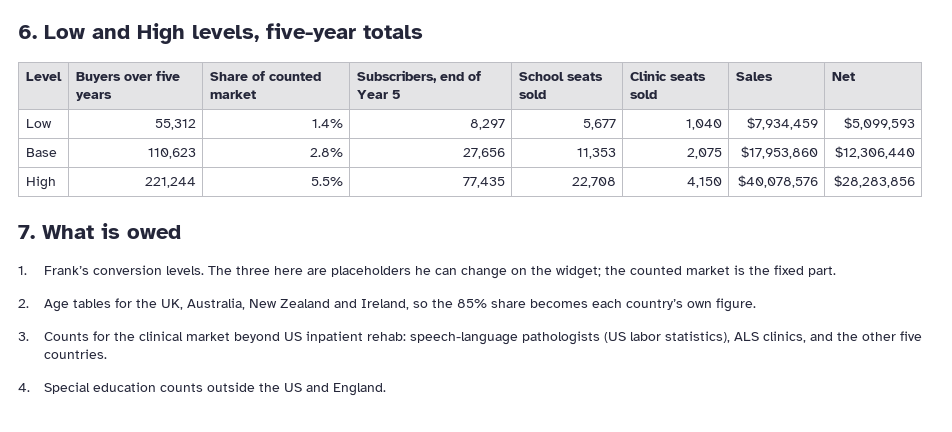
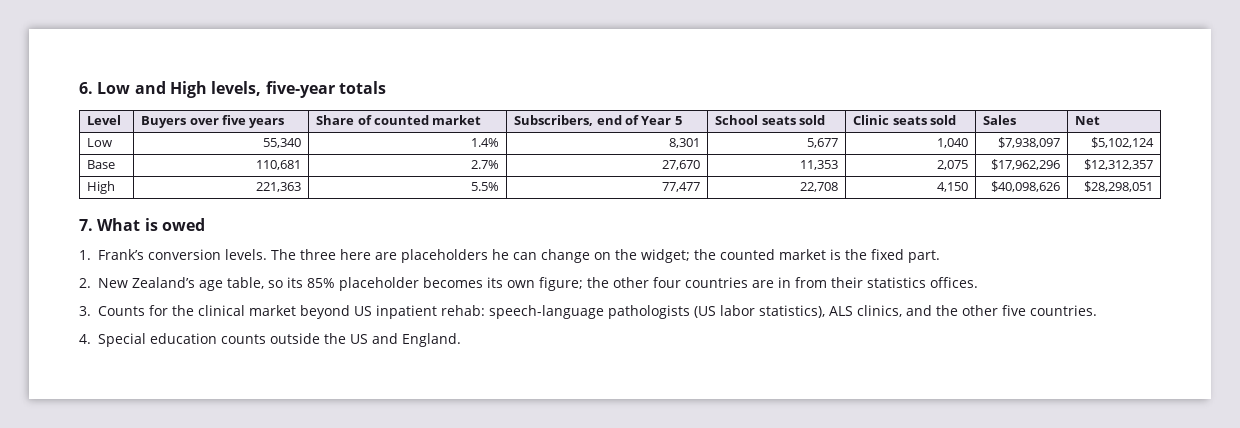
[154,119,196,130] 55,312 -> [262,138,301,148] 55,340
[469,119,505,130] 8,297 -> [668,138,700,148] 8,301
[746,117,818,130] [843,117,915,130] $7,934,459 | $5,099,593 -> [997,137,1060,148] [1090,137,1154,148] $7,938,097 | $5,102,124
[147,148,196,159] [309,148,343,157] [462,148,505,159] 110,623 | 2.8% | 27,656 -> [255,160,301,170] [470,160,499,169] [661,160,700,170] 110,681 | 2.7% | 27,670
[740,146,818,159] [834,146,915,159] $17,953,860 | $12,306,440 -> [990,159,1060,170] [1083,159,1153,170] $17,962,296 | $12,312,357
[144,177,196,188] 221,244 -> [255,182,301,192] 221,363
[462,177,505,188] 77,435 -> [661,182,700,192] 77,477
[737,175,818,188] [833,175,915,188] $40,078,576 | $28,283,856 -> [990,181,1060,192] [1083,181,1153,192] $40,098,626 | $28,298,051
[43,298,756,312] Age tables for the UK, Australia, New Zealand and Ireland, so the 85% share becomes each country’s own figure. -> [98,277,978,291] New Zealand’s age table, so its 85% placeholder becomes its own figure; the other four countries are in from their statistics offices.

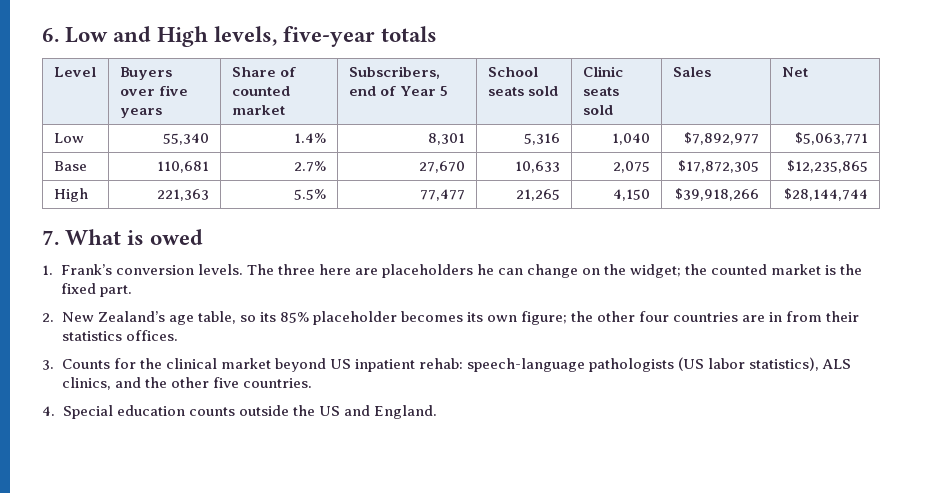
[806,138,838,148] 5,677 -> [524,133,561,145] 5,316
[997,137,1060,148] [1090,137,1154,148] $7,938,097 | $5,102,124 -> [684,132,760,145] [795,132,869,145] $7,892,977 | $5,063,771
[799,160,838,170] 11,353 -> [515,161,561,173] 10,633
[990,159,1060,170] [1083,159,1153,170] $17,962,296 | $12,312,357 -> [678,160,760,173] [787,160,869,173] $17,872,305 | $12,235,865
[799,182,838,192] 22,708 -> [516,189,561,201] 21,265
[990,181,1060,192] [1083,181,1153,192] $40,098,626 | $28,298,051 -> [675,188,760,201] [784,188,869,201] $39,918,266 | $28,144,744

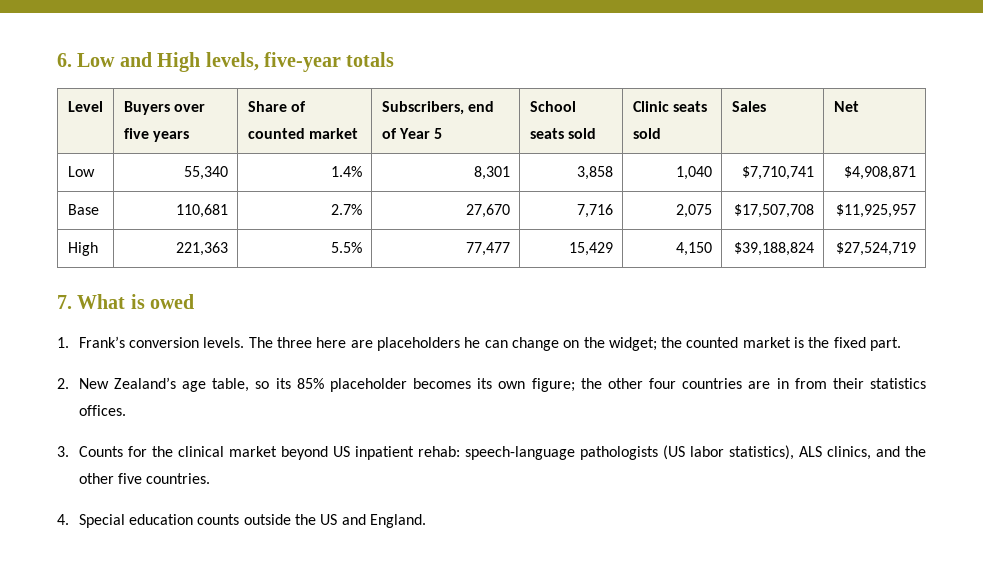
[524,133,561,145] 5,316 -> [576,166,613,180] 3,858
[684,132,760,145] [795,132,869,145] $7,892,977 | $5,063,771 -> [741,166,814,180] [843,166,916,180] $7,710,741 | $4,908,871
[515,161,561,173] 10,633 -> [576,204,613,218] 7,716
[678,160,760,173] [787,160,869,173] $17,872,305 | $12,235,865 -> [733,204,814,218] [835,204,916,218] $17,507,708 | $11,925,957
[516,189,561,201] 21,265 -> [568,242,613,256] 15,429
[675,188,760,201] [784,188,869,201] $39,918,266 | $28,144,744 -> [733,242,814,256] [835,242,916,256] $39,188,824 | $27,524,719

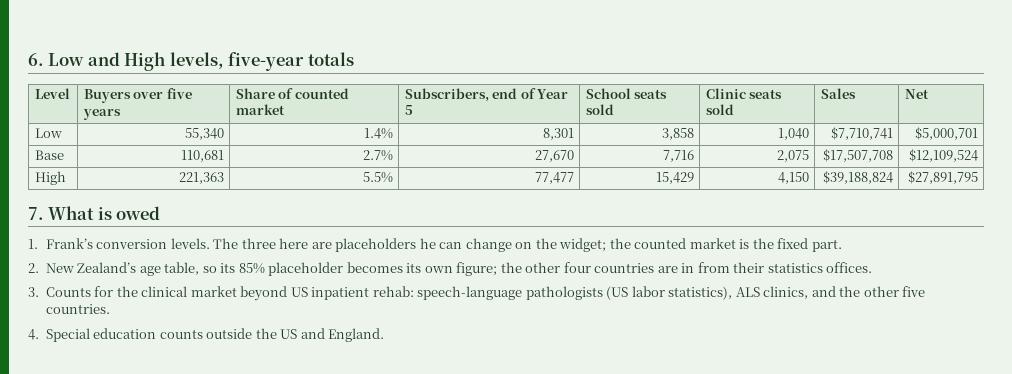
[843,166,916,180] $4,908,871 -> [914,127,978,140] $5,000,701
[835,204,916,218] $11,925,957 -> [908,149,978,162] $12,109,524
[835,242,916,256] $27,524,719 -> [907,171,978,184] $27,891,795

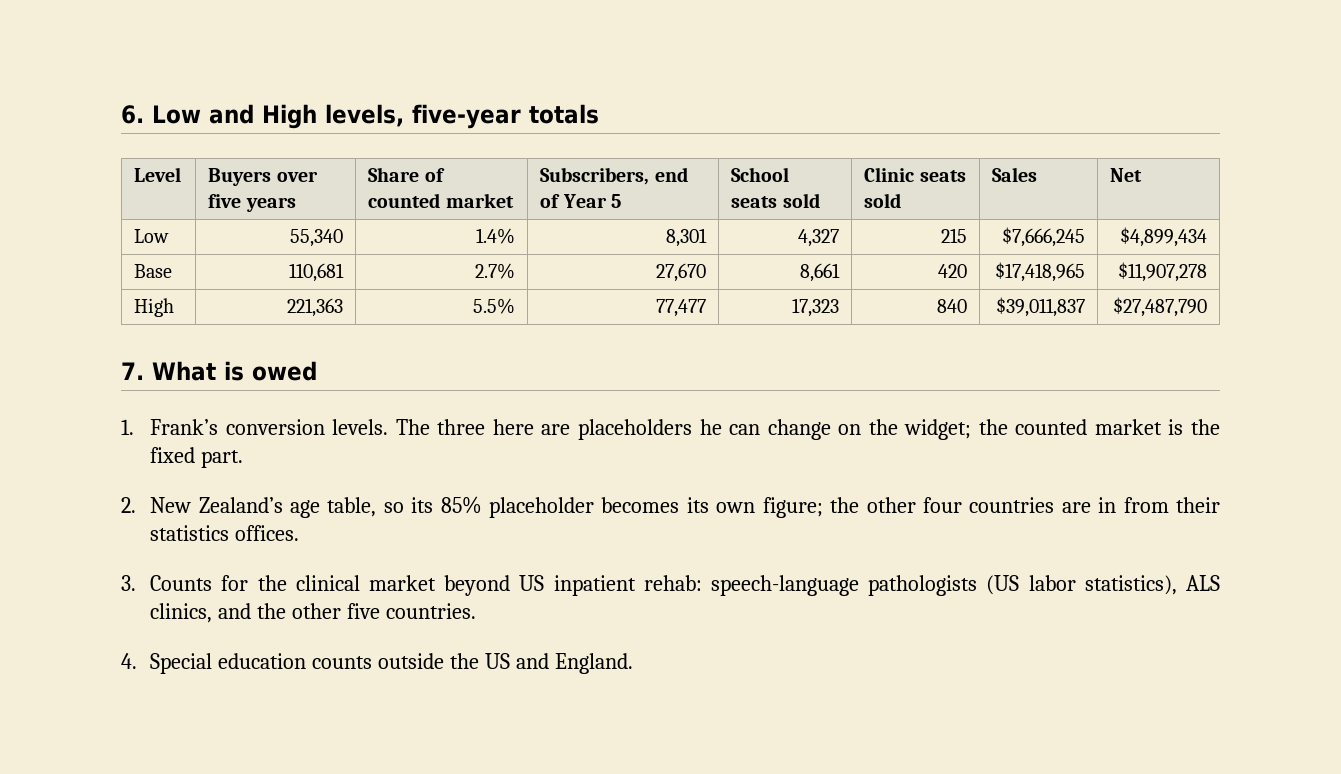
[661,128,694,140] [777,128,809,140] [830,127,893,140] [914,127,978,140] 3,858 | 1,040 | $7,710,741 | $5,000,701 -> [797,229,839,247] [940,228,967,243] [1001,227,1085,247] [1119,227,1207,247] 4,327 | 215 | $7,666,245 | $4,899,434
[662,150,694,162] [776,150,809,162] [822,149,893,162] [908,149,978,162] 7,716 | 2,075 | $17,507,708 | $12,109,524 -> [799,263,840,282] [937,264,967,278] [994,262,1085,282] [1117,262,1207,282] 8,661 | 420 | $17,418,965 | $11,907,278
[655,172,694,184] [777,172,809,184] [822,171,893,184] [907,171,978,184] 15,429 | 4,150 | $39,188,824 | $27,891,795 -> [791,298,839,317] [936,299,967,313] [995,297,1085,317] [1112,297,1207,317] 17,323 | 840 | $39,011,837 | $27,487,790

